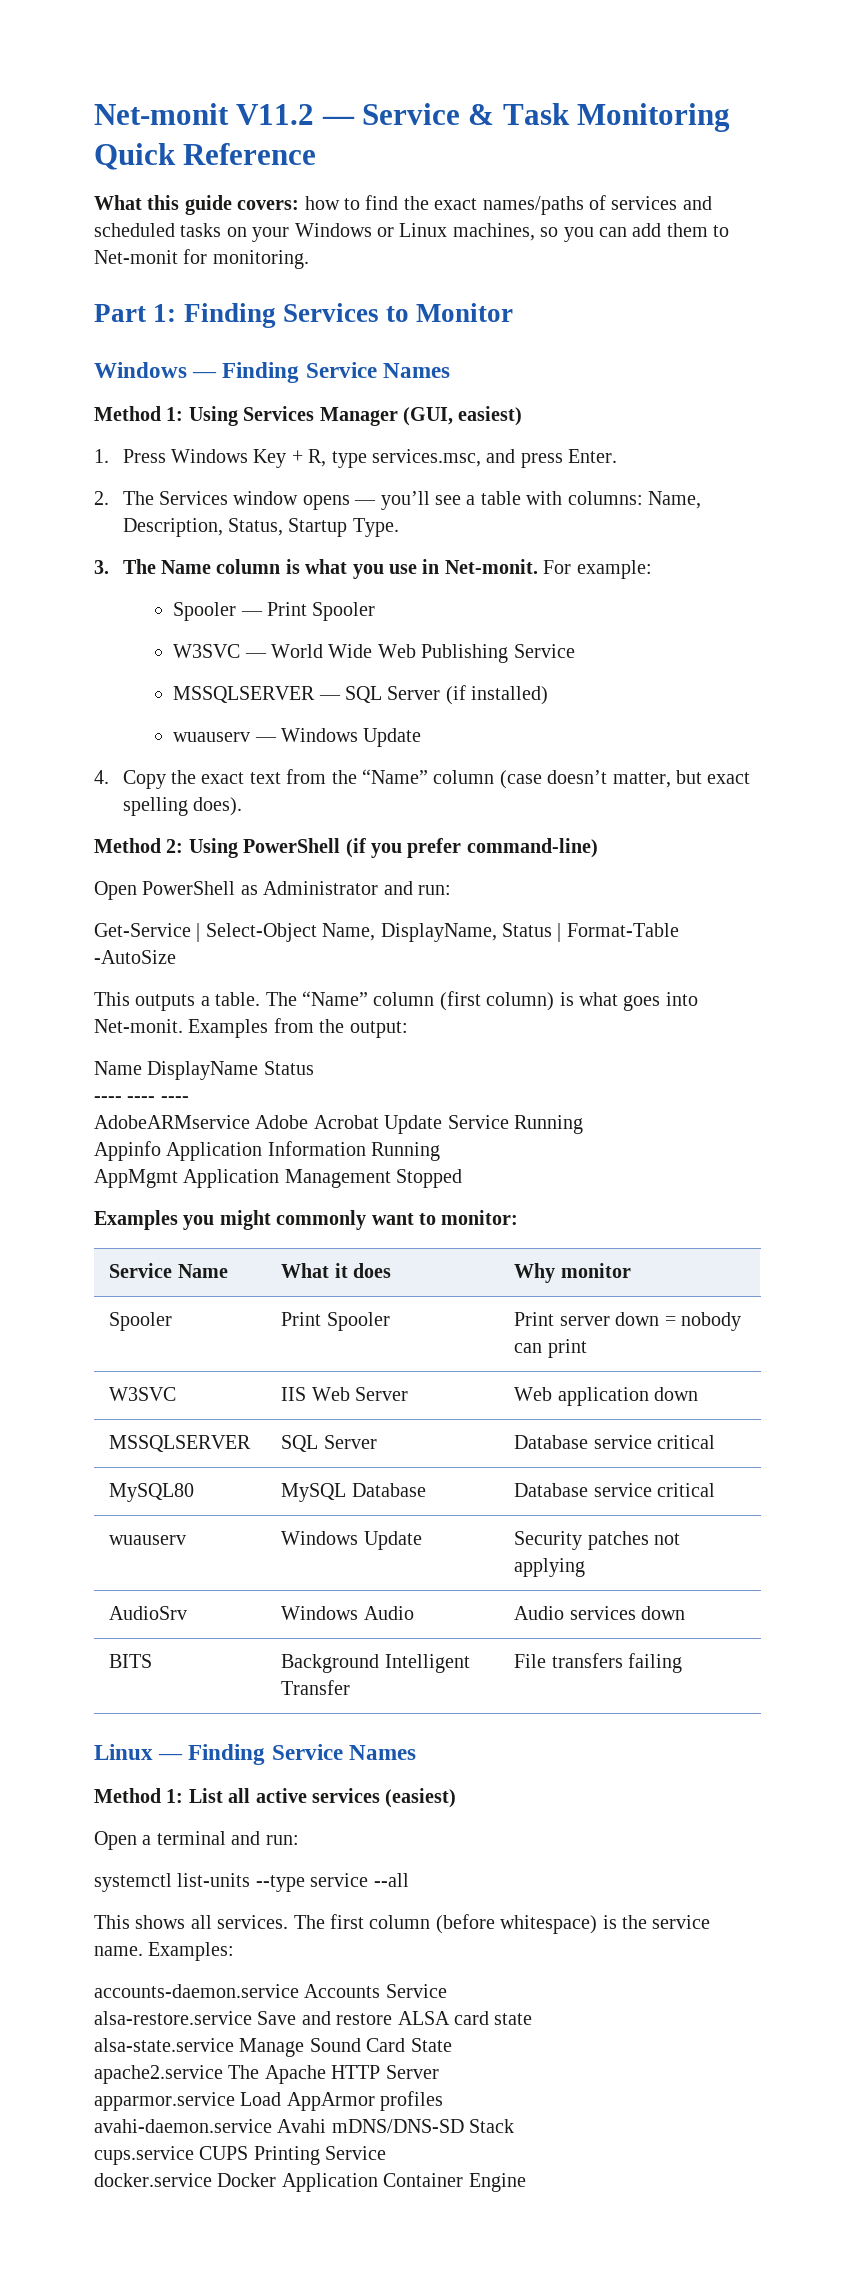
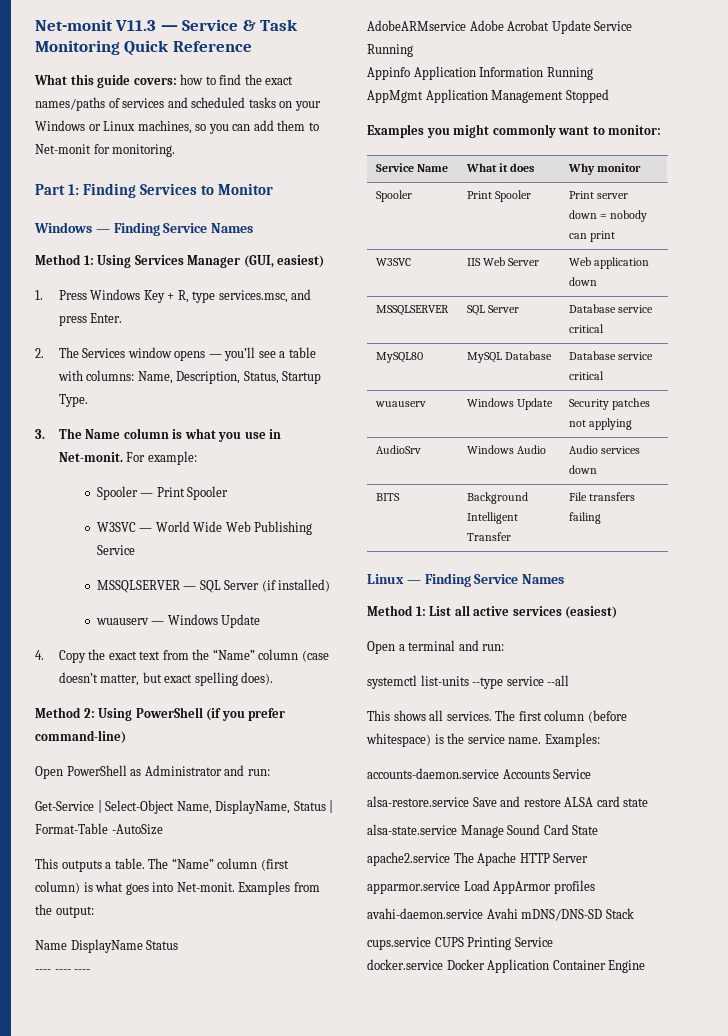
[94,103,315,125] Net-monit V11.2 -> [35,19,157,31] Net-monit V11.3

